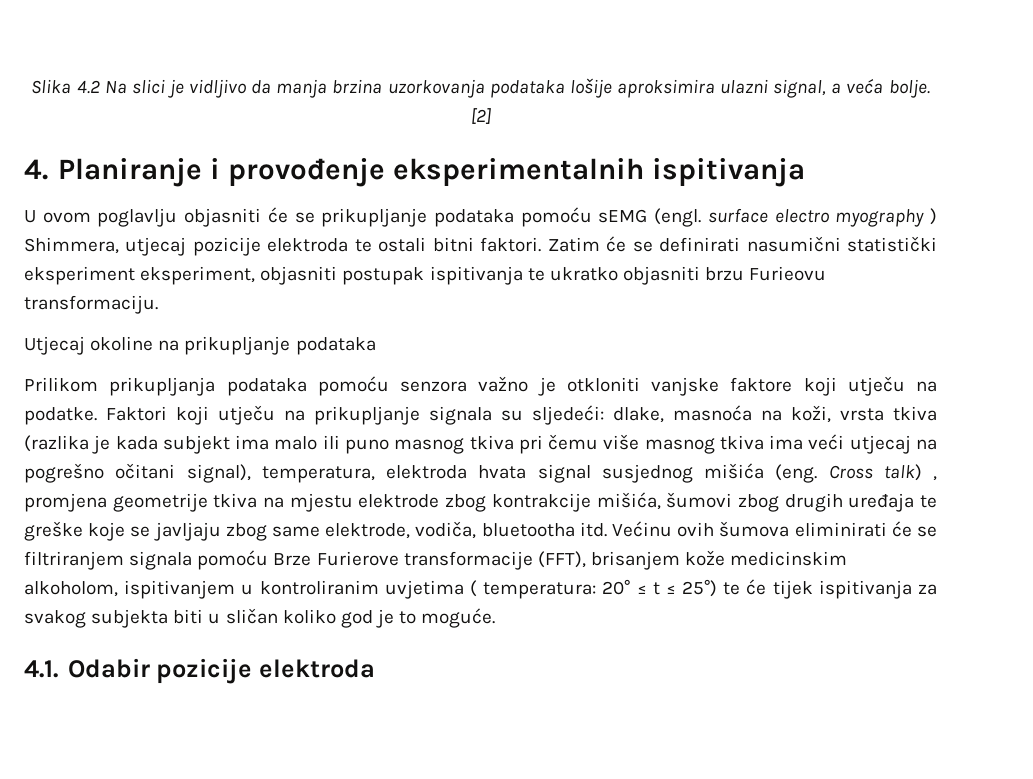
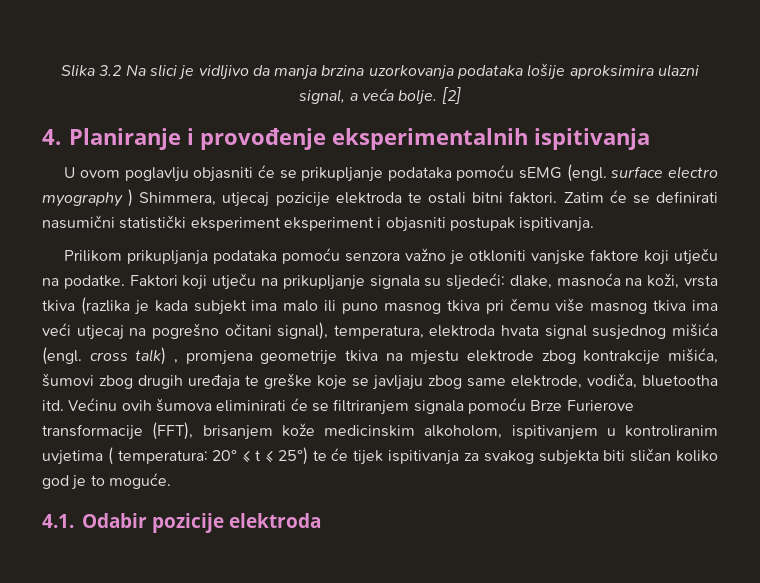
[76,80,100,94] 4.2 -> [99,65,122,76] 3.2
[140,266,827,285] [24,295,158,314] [24,336,376,355] eksperiment, objasniti postupak ispitivanja te ukratko objasniti brzu Furieovu transformaciju. // Utjecaj okoline na prikupljanje podataka -> [283,217,595,232] eksperiment i objasniti postupak ispitivanja.
[775,464,873,483] (eng. Cross -> [42,347,128,365] (engl. cross
[208,613,221,624] u -> (626, 455) none

